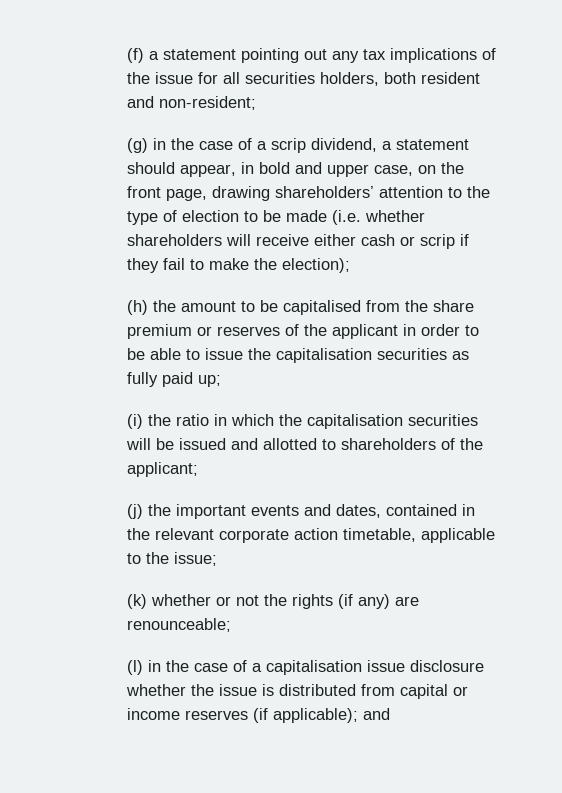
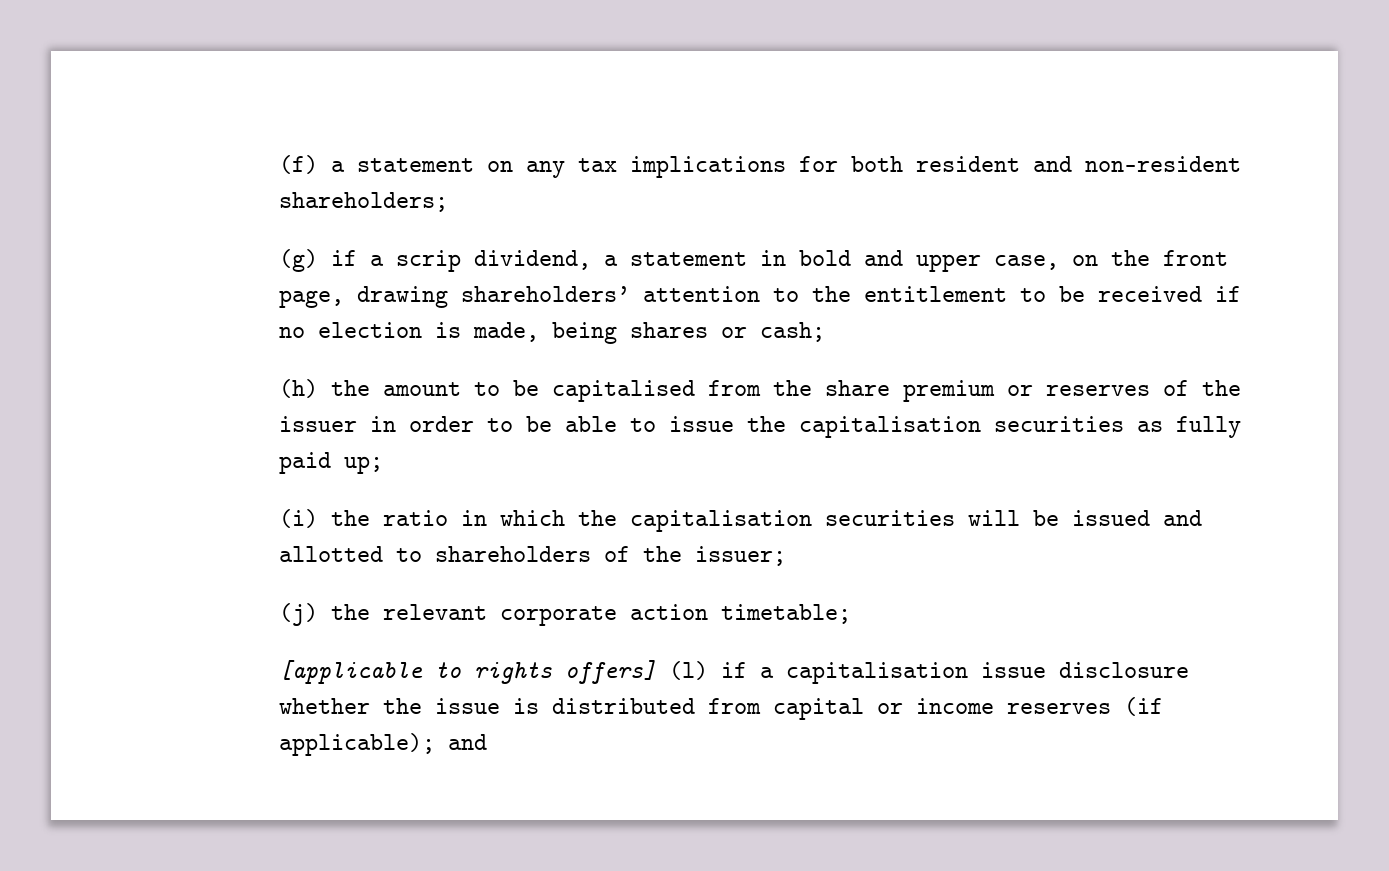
[241,48,328,63] pointing out -> [487,161,514,172] on
[482,48,497,60] [127,72,380,86] of the issue for all securities holders, -> [799,156,839,172] for
[159,96,257,110] non-resident; -> [1085,156,1242,172] [279,192,449,212] non-resident shareholders;
[153,138,253,150] in the case of -> [331,250,358,266] if
[127,162,237,177] should appear, -> (748, 259) none
[127,210,426,225] [127,234,470,249] [127,258,351,273] type of election to be made (i.e. whether shareholders will receive either cash or scrip if they fail to make the election); -> [864,286,1242,302] [279,322,826,344] entitlement to be received if no election is made, being shares or cash;
[332,324,399,339] applicant -> [279,416,358,432] issuer
[127,462,199,477] applicant; -> [695,546,787,566] issuer;
[176,504,476,519] [127,528,496,543] [127,552,218,566] [127,594,420,609] [127,618,232,632] [127,660,248,675] important events and dates, contained in the relevant corporate action timetable, applicable to the issue; // (k) whether or not the rights (if any) are renounceable; // (l) in the case of -> [383,604,852,626] [279,660,748,684] relevant corporate action timetable; // [applicable to rights offers] (l) if

